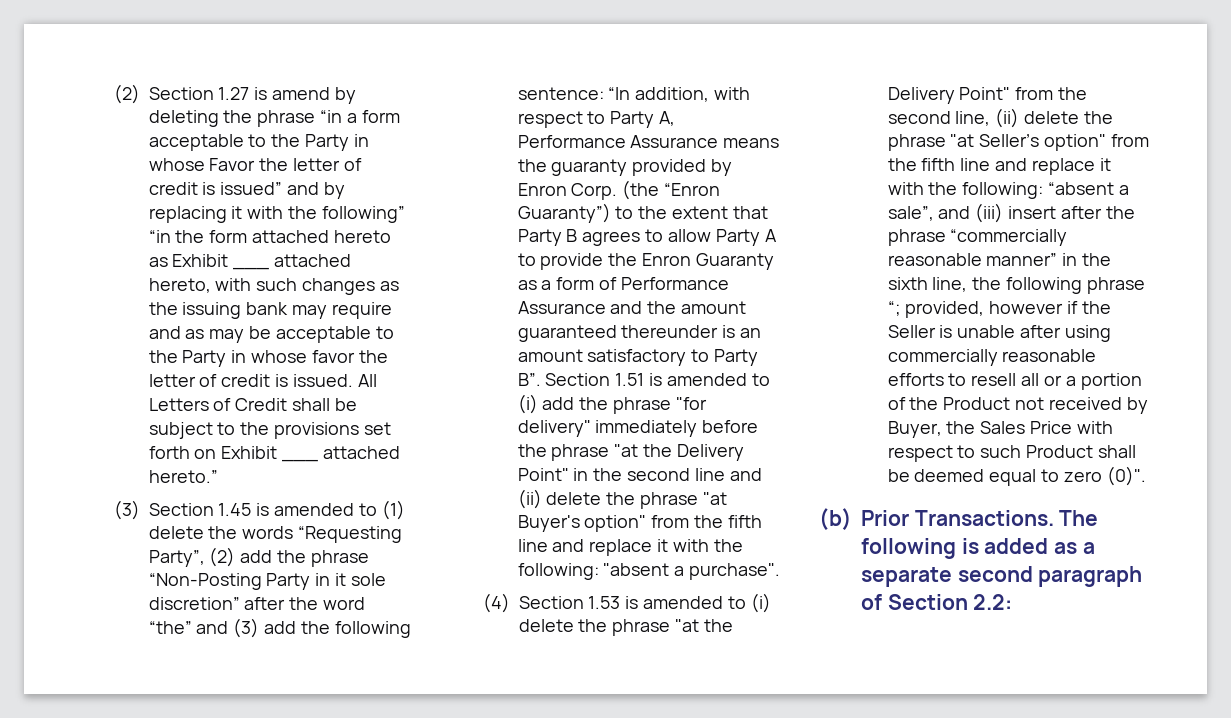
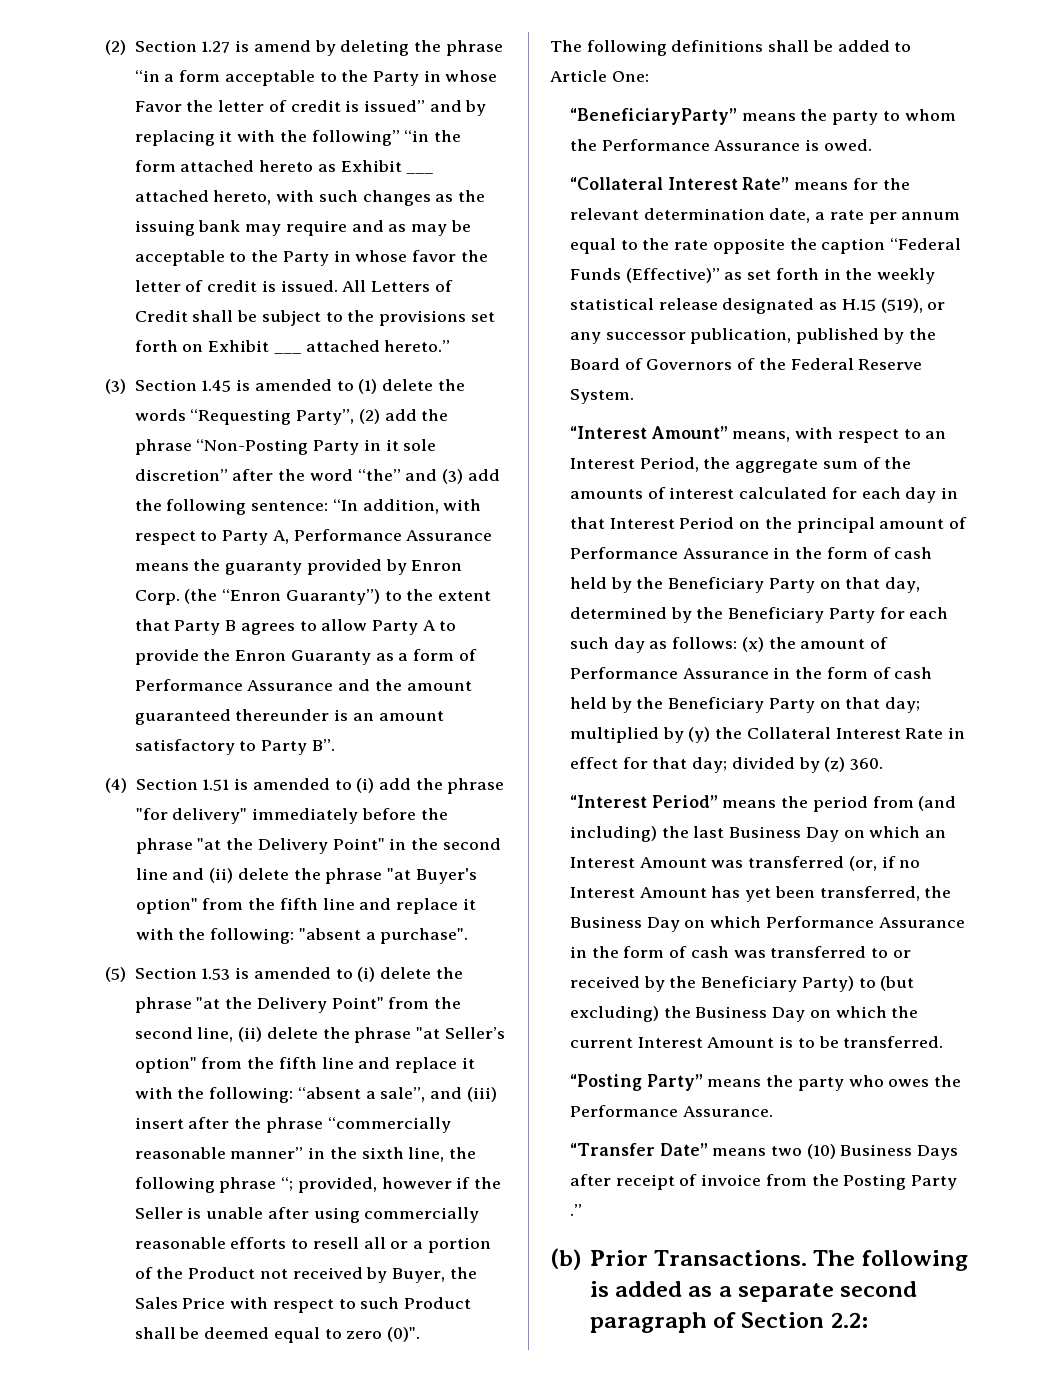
(541, 379) none -> [104,778,127,793] // (4)
[482,593,510,613] (4) -> [104,967,126,982] (5)
(1146, 476) none -> [550,40,912,56] [550,70,649,82] [569,108,956,125] [569,139,872,151] [569,177,910,190] [569,208,961,224] [569,238,961,254] [569,268,935,284] [569,298,946,314] [569,328,936,344] [569,358,923,370] [569,389,634,404] [569,426,947,443] [569,457,912,473] [569,487,958,503] [569,517,967,533] [569,547,933,559] [569,577,920,593] [569,607,949,623] [569,637,888,653] [569,667,933,679] [569,697,920,713] [569,727,965,743] [569,757,883,773] [569,795,957,812] [569,826,946,842] [569,856,921,871] [569,886,952,902] [569,916,965,932] [569,946,911,958] [569,976,915,992] [569,1006,919,1022] [569,1036,944,1048] [569,1074,961,1091] [569,1105,773,1117] [569,1143,959,1160] [569,1174,957,1190] [569,1204,582,1216] // The following definitions shall be added to Article One: // “BeneficiaryParty” means the party to whom the Performance Assurance is owed. // “Collateral Interest Rate” means for the relevant determination date, a rate per annum equal to the rate opposite the caption “Federal Funds (Effective)” as set forth in the weekly statistical release designated as H.15 (519), or any successor publication, published by the Board of Governors of the Federal Reserve System. // “Interest Amount” means, with respect to an Interest Period, the aggregate sum of the amounts of interest calculated for each day in that Interest Period on the principal amount of Performance Assurance in the form of cash held by the Beneficiary Party on that day, determined by the Beneficiary Party for each such day as follows: (x) the amount of Performance Assurance in the form of cash held by the Beneficiary Party on that day; multiplied by (y) the Collateral Interest Rate in effect for that day; divided by (z) 360. // “Interest Period” means the period from (and including) the last Business Day on which an Interest Amount was transferred (or, if no Interest Amount has yet been transferred, the Business Day on which Performance Assurance in the form of cash was transferred to or received by the Beneficiary Party) to (but excluding) the Business Day on which the current Interest Amount is to be transferred. // “Posting Party” means the party who owes the Performance Assurance. // “Transfer Date” means two (10) Business Days after receipt of invoice from the Posting Party .”

